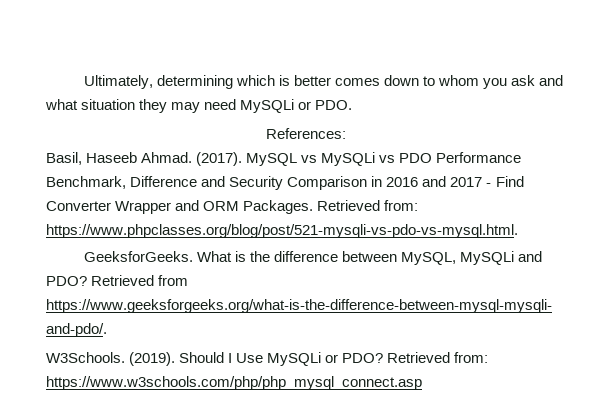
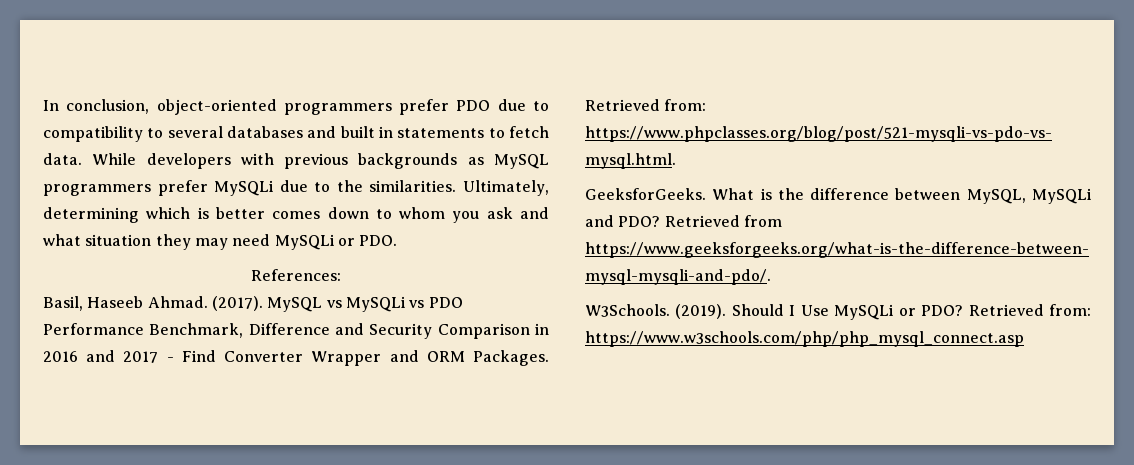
(83, 82) none -> [43,99,549,115] [43,126,549,142] [43,153,549,169] [43,180,457,196] In conclusion, object-oriented programmers prefer PDO due to compatibility to several databases and built in statements to fetch data. While developers with previous backgrounds as MySQL programmers prefer MySQLi due to the similarities.

